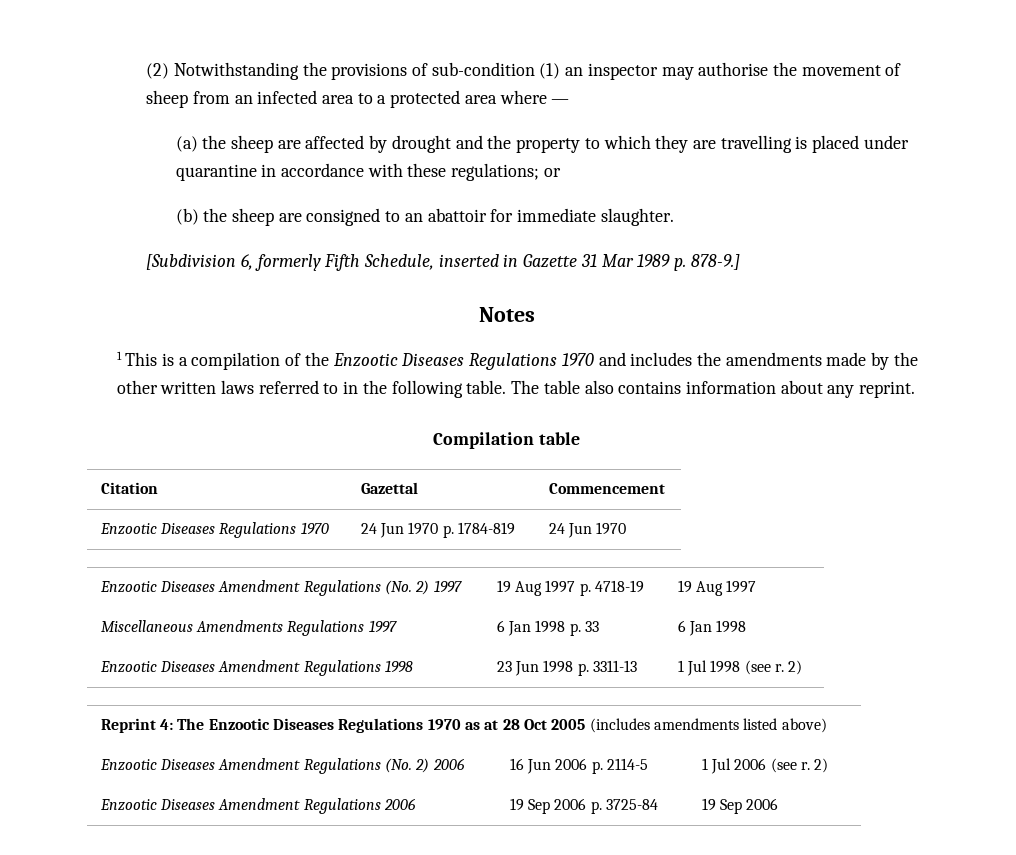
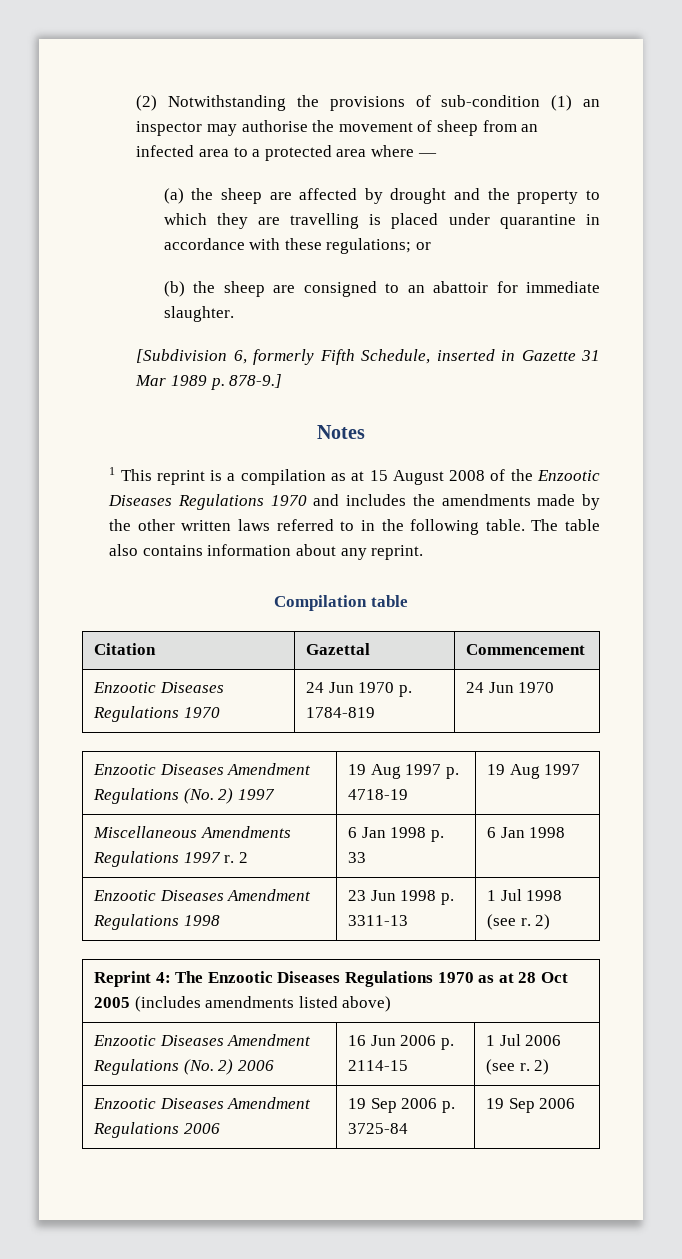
(158, 359) none -> [156,470,205,485] reprint
(281, 361) none -> [330,470,486,485] as at 15 August 2008
(397, 626) none -> [224,852,248,863] r. 2
[607,758,649,770] 2114-5 -> [348,1060,409,1071] 2114-15

